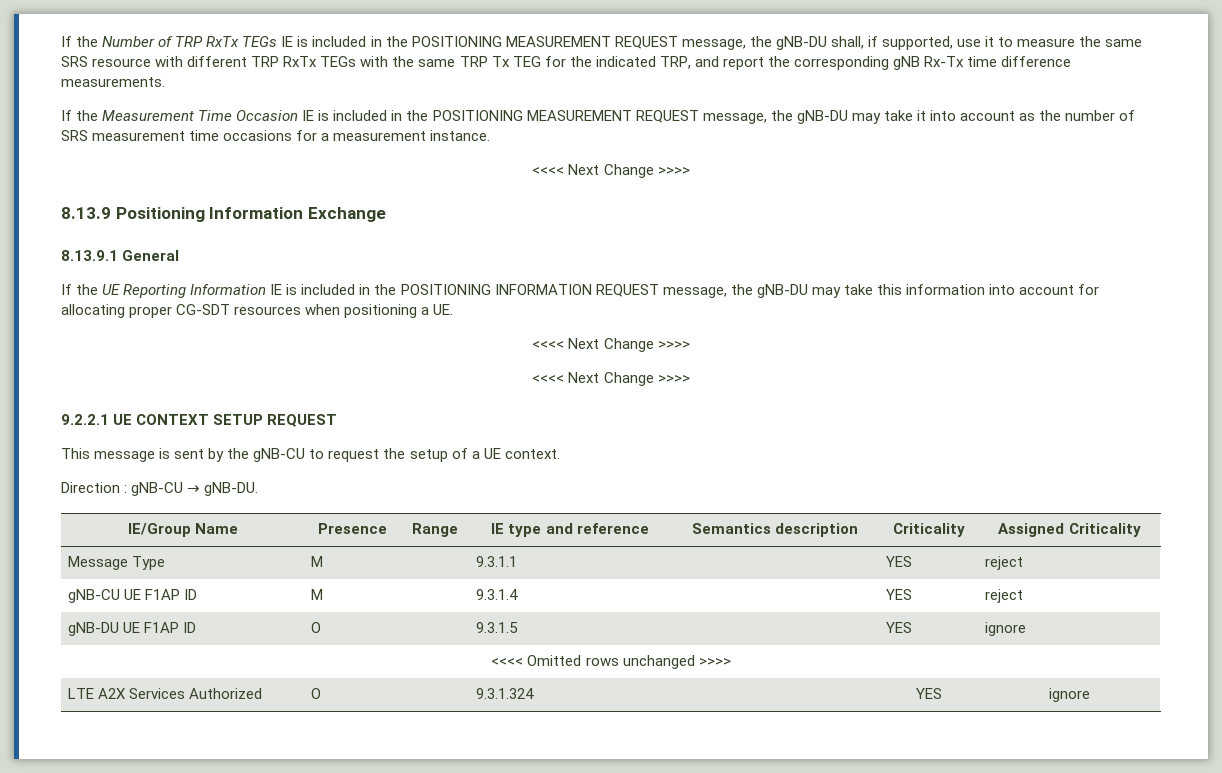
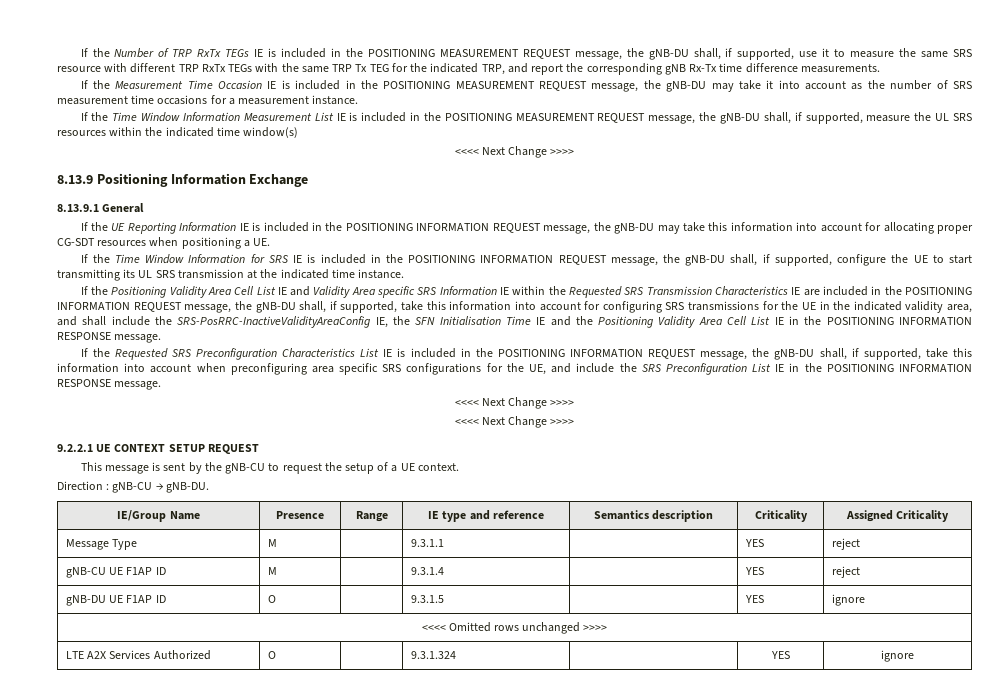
(491, 135) none -> [80,112,973,124] [57,127,299,138] // If the Time Window Information Measurement List IE is included in the POSITIONING MEASUREMENT REQUEST message, the gNB-DU shall, if supported, measure the UL SRS resources within the indicated time window(s)
(454, 309) none -> [80,254,972,266] [57,269,405,281] [80,286,973,298] [57,301,972,313] [57,316,973,328] [57,332,162,343] [80,348,973,360] [57,363,972,375] [57,379,162,390] // If the Time Window Information for SRS IE is included in the POSITIONING INFORMATION REQUEST message, the gNB-DU shall, if supported, configure the UE to start transmitting its UL SRS transmission at the indicated time instance. // If the Positioning Validity Area Cell List IE and Validity Area specific SRS Information IE within the Requested SRS Transmission Characteristics IE are included in the POSITIONING INFORMATION REQUEST message, the gNB-DU shall, if supported, take this information into account for configuring SRS transmissions for the UE in the indicated validity area, and shall include the SRS-PosRRC-InactiveValidityAreaConfig IE, the SFN Initialisation Time IE and the Positioning Validity Area Cell List IE in the POSITIONING INFORMATION RESPONSE message. // If the Requested SRS Preconfiguration Characteristics List IE is included in the POSITIONING INFORMATION REQUEST message, the gNB-DU shall, if supported, take this information into account when preconfiguring area specific SRS configurations for the UE, and include the SRS Preconfiguration List IE in the POSITIONING INFORMATION RESPONSE message.

